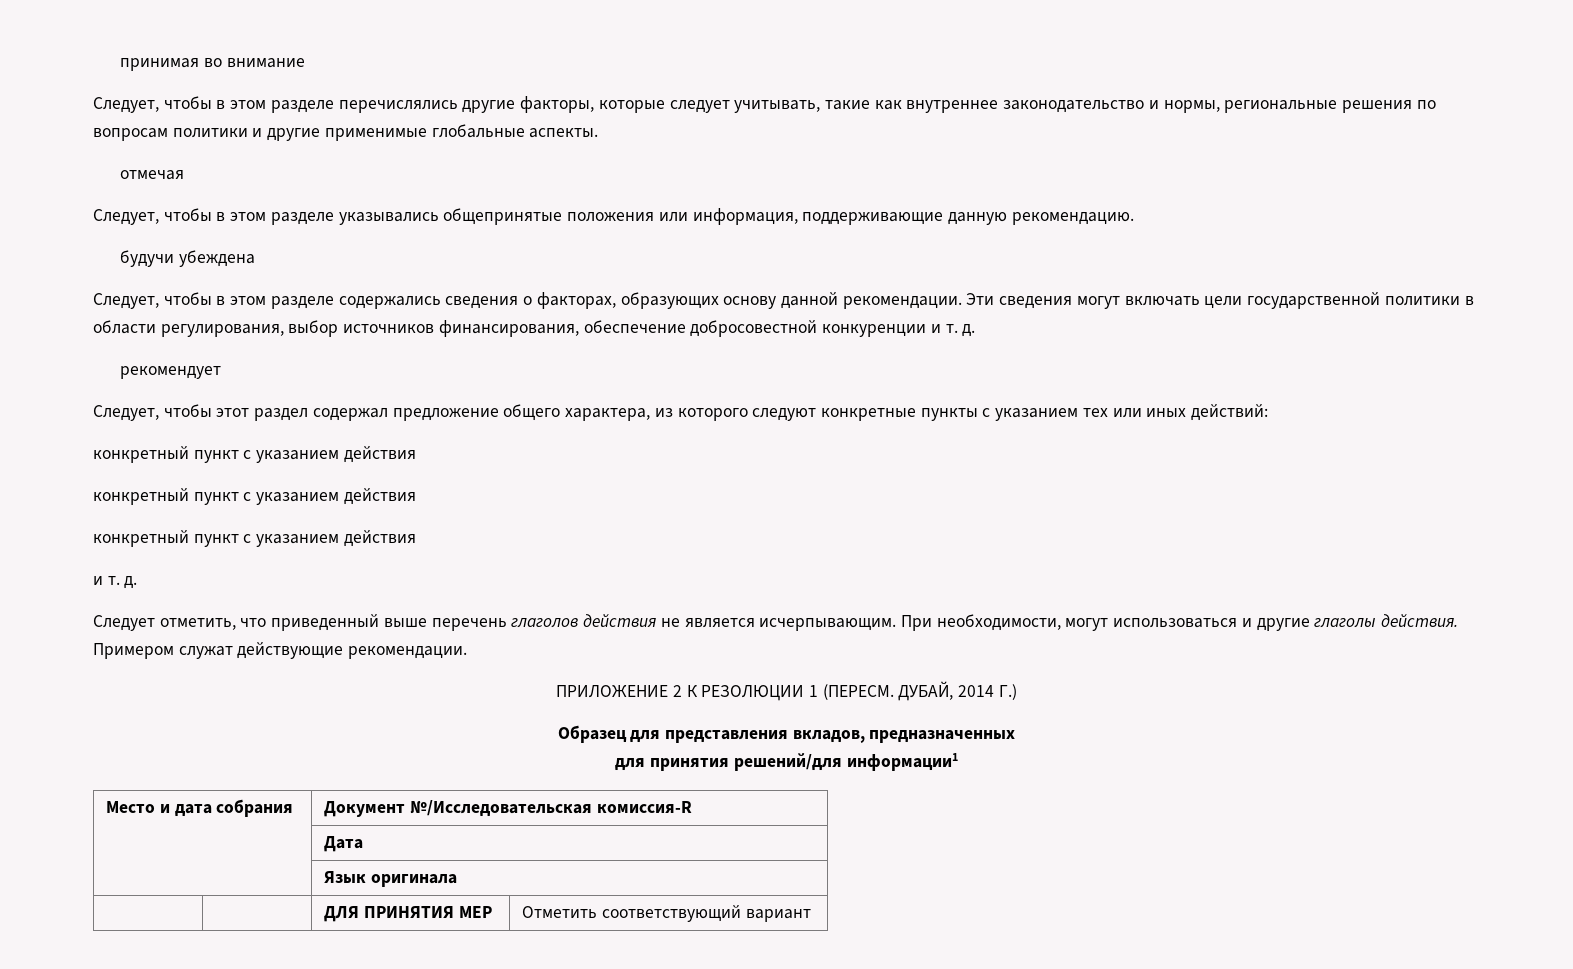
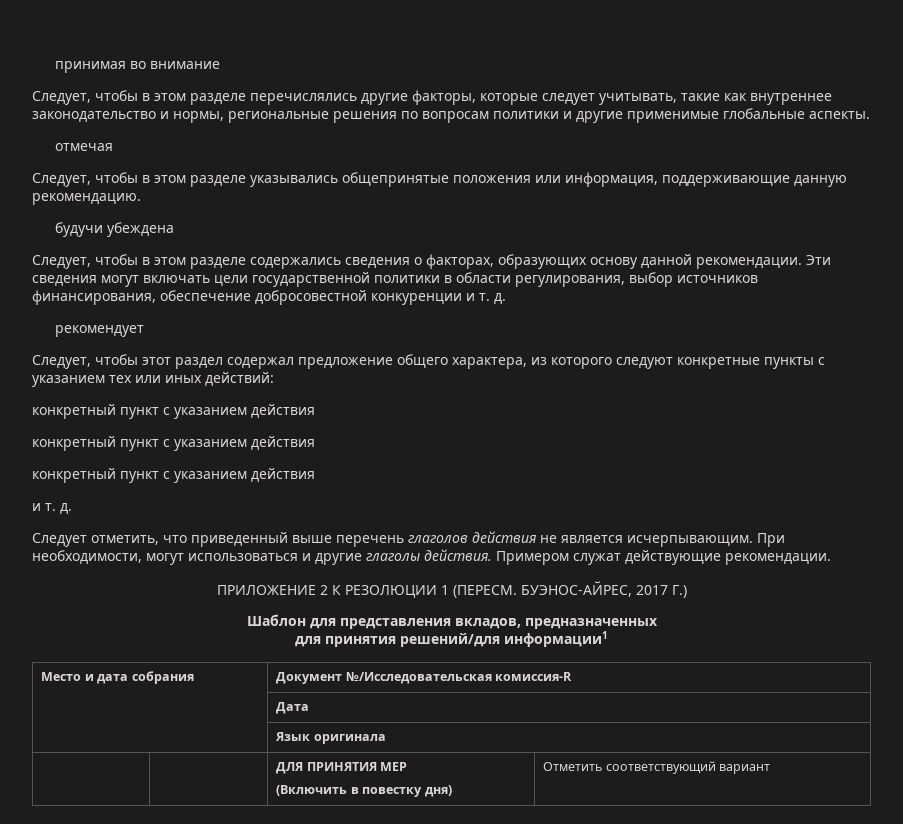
[898,681,995,701] ДУБАЙ, 2014 -> [520,581,668,597] БУЭНОС-АЙРЕС, 2017
[557,725,627,743] Образец -> [246,614,306,626] Шаблон
(492, 912) none -> [276,785,452,797] // (Включить в повестку дня)

